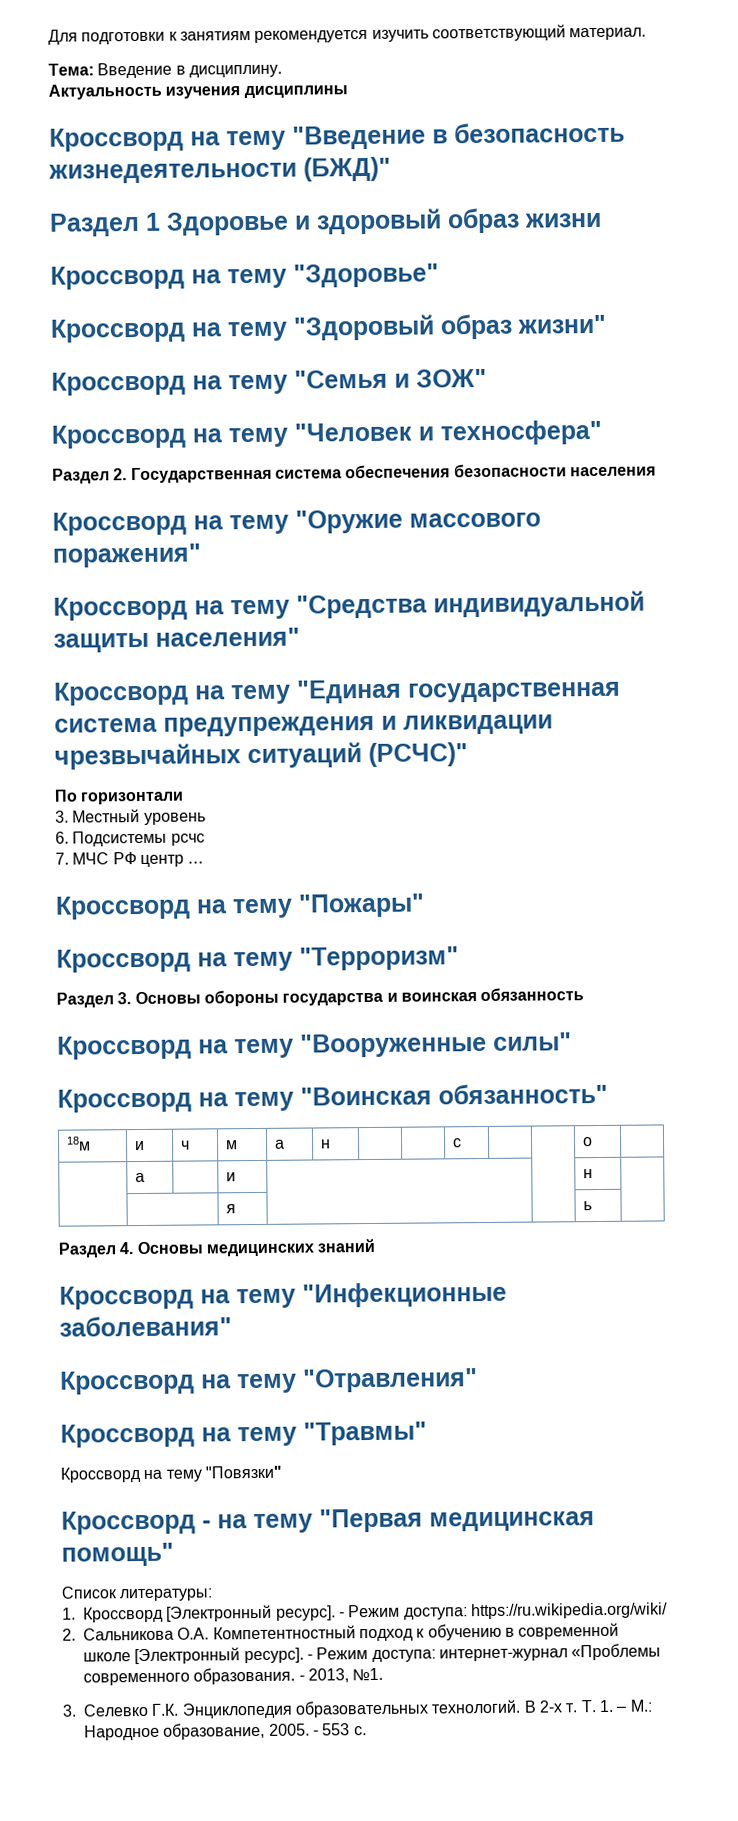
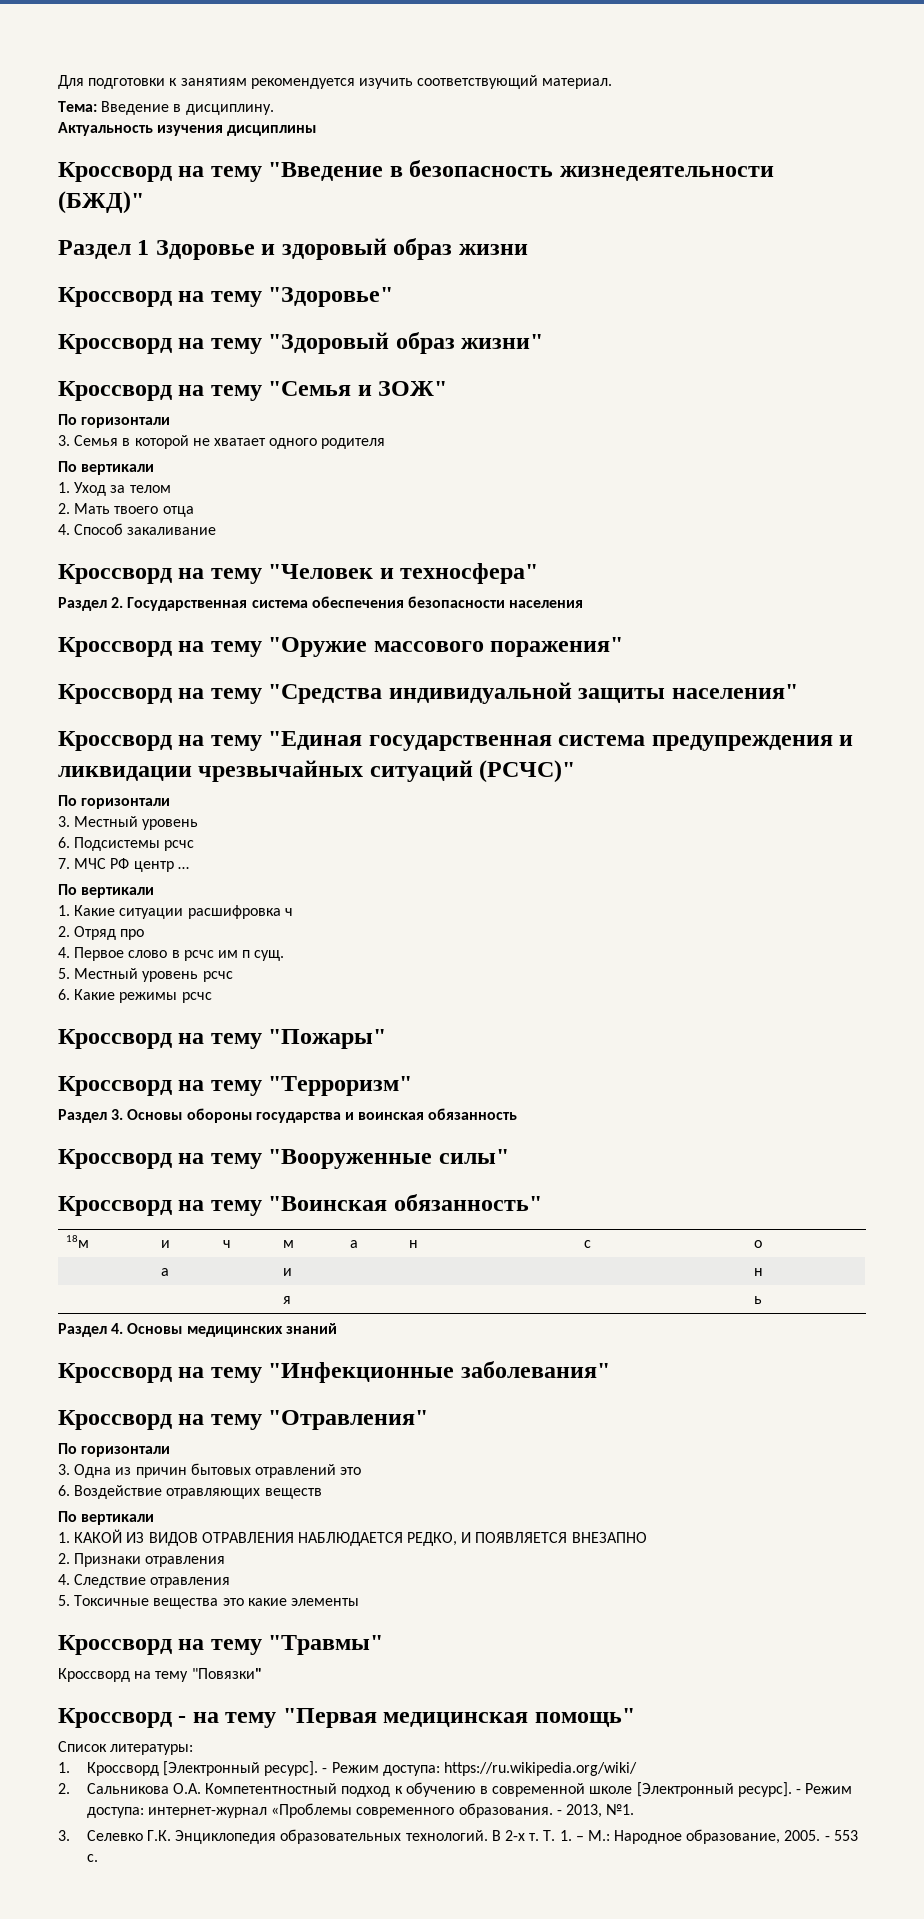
(487, 378) none -> [58,414,171,428] [58,435,386,449] [58,461,155,475] [58,482,171,496] [58,503,194,517] [58,523,217,535] // По горизонтали // 3. Семья в которой не хватает одного родителя // По вертикали // 1. Уход за телом // 2. Мать твоего отца // 4. Способ закаливание
(205, 862) none -> [58,884,155,898] [58,905,293,919] [58,926,145,940] [58,947,285,961] [58,968,233,982] [58,989,212,1003] // По вертикали // 1. Какие ситуации расшифровка ч // 2. Отряд про // 4. Первое слово в рсчс им п сущ. // 5. Местный уровень рсчс // 6. Какие режимы рсчс
(478, 1380) none -> [58,1443,171,1457] [58,1463,362,1478] [58,1485,322,1499] [58,1511,155,1525] [58,1529,647,1546] [58,1553,226,1567] [58,1574,231,1588] [58,1595,359,1609] // По горизонтали // 3. Одна из причин бытовых отравлений это // 6. Воздействие отравляющих веществ // По вертикали // 1. КАКОЙ ИЗ ВИДОВ ОТРАВЛЕНИЯ НАБЛЮДАЕТСЯ РЕДКО, И ПОЯВЛЯЕТСЯ ВНЕЗАПНО // 2. Признаки отравления // 4. Следствие отравления // 5. Токсичные вещества это какие элементы

